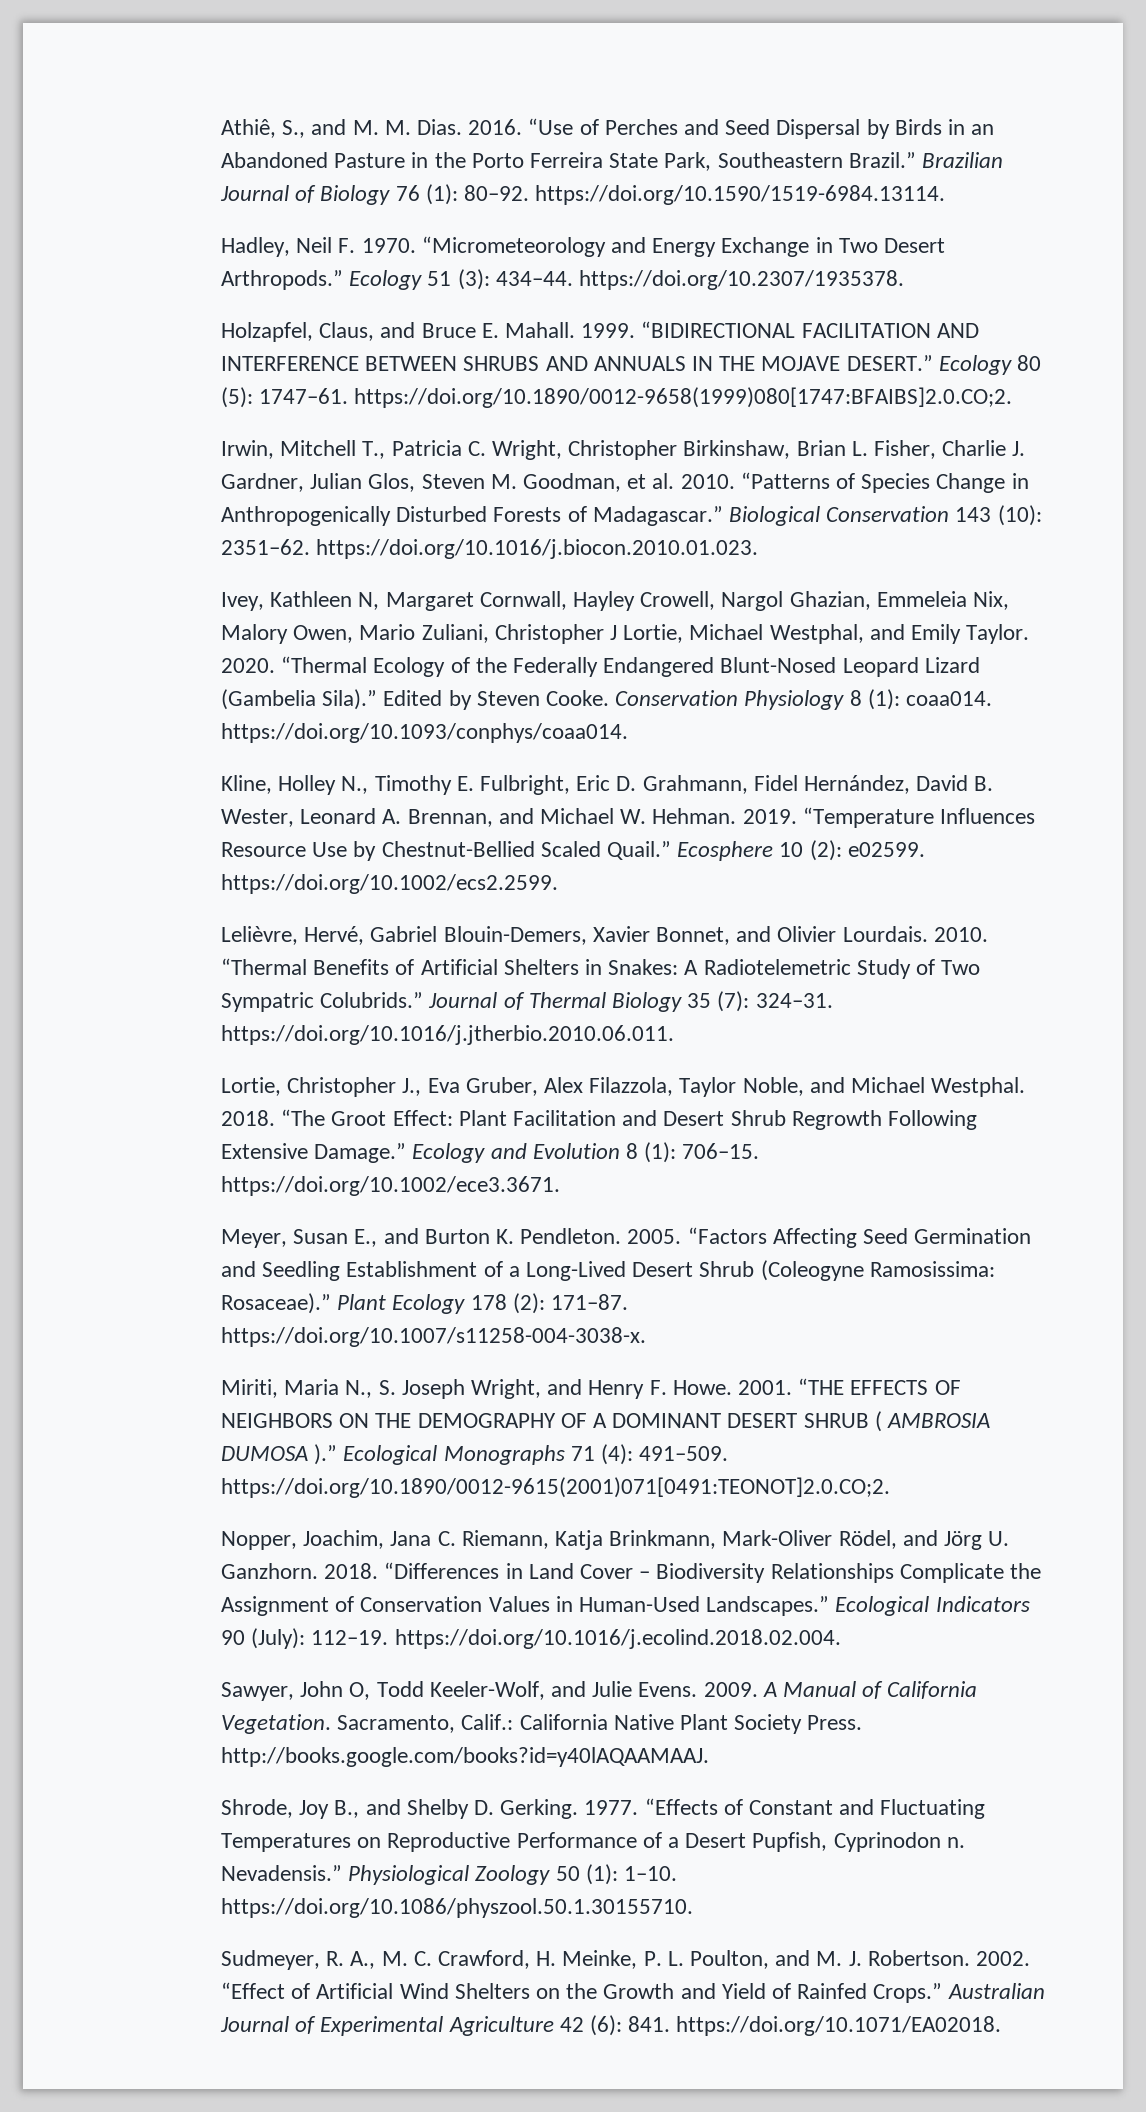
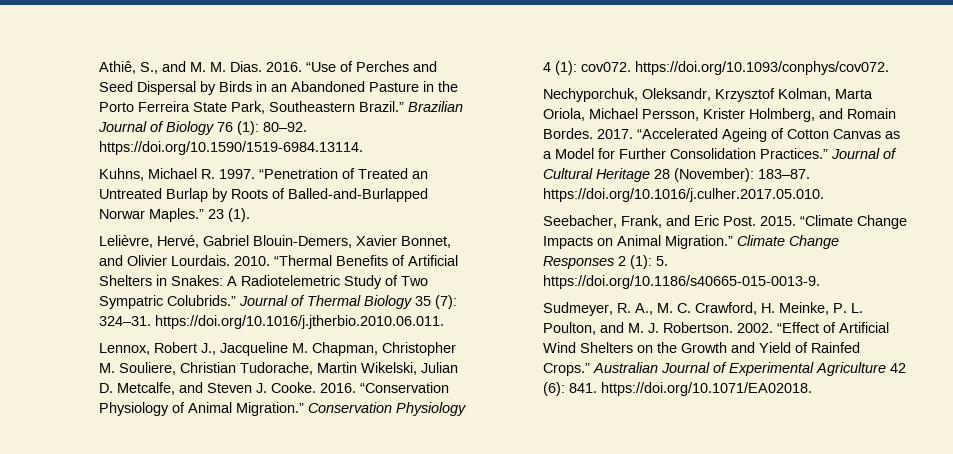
[220,236,945,257] [220,269,904,290] [220,321,979,342] [220,355,1041,375] [220,387,1013,408] [220,440,1026,460] [220,472,1029,493] [220,505,1042,526] [220,539,759,559] [220,591,1009,611] [220,624,1030,644] [220,656,980,677] [220,689,992,710] [220,723,628,743] [220,775,994,795] [220,807,1035,828] [220,840,925,861] [220,874,558,894] Hadley, Neil F. 1970. “Micrometeorology and Energy Exchange in Two Desert Arthropods.” Ecology 51 (3): 434–44. https://doi.org/10.2307/1935378. // Holzapfel, Claus, and Bruce E. Mahall. 1999. “BIDIRECTIONAL FACILITATION AND INTERFERENCE BETWEEN SHRUBS AND ANNUALS IN THE MOJAVE DESERT.” Ecology 80 (5): 1747–61. https://doi.org/10.1890/0012-9658(1999)080[1747:BFAIBS]2.0.CO;2. // Irwin, Mitchell T., Patricia C. Wright, Christopher Birkinshaw, Brian L. Fisher, Charlie J. Gardner, Julian Glos, Steven M. Goodman, et al. 2010. “Patterns of Species Change in Anthropogenically Disturbed Forests of Madagascar.” Biological Conservation 143 (10): 2351–62. https://doi.org/10.1016/j.biocon.2010.01.023. // Ivey, Kathleen N, Margaret Cornwall, Hayley Crowell, Nargol Ghazian, Emmeleia Nix, Malory Owen, Mario Zuliani, Christopher J Lortie, Michael Westphal, and Emily Taylor. 2020. “Thermal Ecology of the Federally Endangered Blunt-Nosed Leopard Lizard (Gambelia Sila).” Edited by Steven Cooke. Conservation Physiology 8 (1): coaa014. https://doi.org/10.1093/conphys/coaa014. // Kline, Holley N., Timothy E. Fulbright, Eric D. Grahmann, Fidel Hernández, David B. Wester, Leonard A. Brennan, and Michael W. Hehman. 2019. “Temperature Influences Resource Use by Chestnut-Bellied Scaled Quail.” Ecosphere 10 (2): e02599. https://doi.org/10.1002/ecs2.2599. -> [99,168,429,181] [99,188,429,202] [99,208,251,222] Kuhns, Michael R. 1997. “Penetration of Treated an Untreated Burlap by Roots of Balled-and-Burlapped Norwar Maples.” 23 (1).
[220,1077,1026,1097] [220,1109,977,1130] [220,1142,760,1163] [220,1176,560,1196] [220,1227,1032,1248] [220,1260,995,1281] [220,1293,628,1314] [220,1327,646,1347] [220,1378,961,1399] [220,1411,990,1432] [220,1444,729,1465] [220,1477,890,1498] [220,1530,1010,1550] [220,1562,1041,1583] [220,1596,1030,1616] [220,1628,841,1649] [220,1681,978,1701] [220,1714,863,1734] [220,1747,709,1767] [220,1798,986,1819] [220,1832,965,1852] [220,1864,677,1885] [220,1898,693,1918] Lortie, Christopher J., Eva Gruber, Alex Filazzola, Taylor Noble, and Michael Westphal. 2018. “The Groot Effect: Plant Facilitation and Desert Shrub Regrowth Following Extensive Damage.” Ecology and Evolution 8 (1): 706–15. https://doi.org/10.1002/ece3.3671. // Meyer, Susan E., and Burton K. Pendleton. 2005. “Factors Affecting Seed Germination and Seedling Establishment of a Long-Lived Desert Shrub (Coleogyne Ramosissima: Rosaceae).” Plant Ecology 178 (2): 171–87. https://doi.org/10.1007/s11258-004-3038-x. // Miriti, Maria N., S. Joseph Wright, and Henry F. Howe. 2001. “THE EFFECTS OF NEIGHBORS ON THE DEMOGRAPHY OF A DOMINANT DESERT SHRUB ( AMBROSIA DUMOSA ).” Ecological Monographs 71 (4): 491–509. https://doi.org/10.1890/0012-9615(2001)071[0491:TEONOT]2.0.CO;2. // Nopper, Joachim, Jana C. Riemann, Katja Brinkmann, Mark-Oliver Rödel, and Jörg U. Ganzhorn. 2018. “Differences in Land Cover – Biodiversity Relationships Complicate the Assignment of Conservation Values in Human-Used Landscapes.” Ecological Indicators 90 (July): 112–19. https://doi.org/10.1016/j.ecolind.2018.02.004. // Sawyer, John O, Todd Keeler-Wolf, and Julie Evens. 2009. A Manual of California Vegetation. Sacramento, Calif.: California Native Plant Society Press. http://books.google.com/books?id=y40lAQAAMAAJ. // Shrode, Joy B., and Shelby D. Gerking. 1977. “Effects of Constant and Fluctuating Temperatures on Reproductive Performance of a Desert Pupfish, Cyprinodon n. Nevadensis.” Physiological Zoology 50 (1): 1–10. https://doi.org/10.1086/physzool.50.1.30155710. -> [99,342,457,356] [99,362,459,375] [99,382,450,395] [99,402,467,416] [543,61,890,75] [543,88,874,102] [543,108,897,122] [543,128,901,142] [543,148,898,159] [543,168,811,182] [543,188,825,202] [543,215,908,229] [543,235,840,249] [543,255,669,269] [543,275,821,289] Lennox, Robert J., Jacqueline M. Chapman, Christopher M. Souliere, Christian Tudorache, Martin Wikelski, Julian D. Metcalfe, and Steven J. Cooke. 2016. “Conservation Physiology of Animal Migration.” Conservation Physiology 4 (1): cov072. https://doi.org/10.1093/conphys/cov072. // Nechyporchuk, Oleksandr, Krzysztof Kolman, Marta Oriola, Michael Persson, Krister Holmberg, and Romain Bordes. 2017. “Accelerated Ageing of Cotton Canvas as a Model for Further Consolidation Practices.” Journal of Cultural Heritage 28 (November): 183–87. https://doi.org/10.1016/j.culher.2017.05.010. // Seebacher, Frank, and Eric Post. 2015. “Climate Change Impacts on Animal Migration.” Climate Change Responses 2 (1): 5. https://doi.org/10.1186/s40665-015-0013-9.

